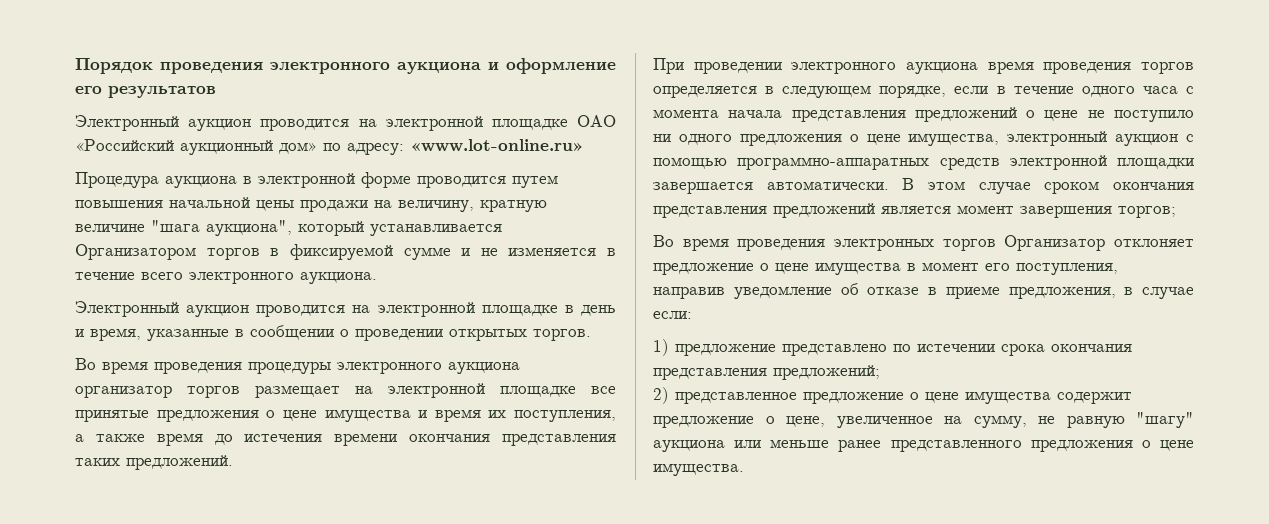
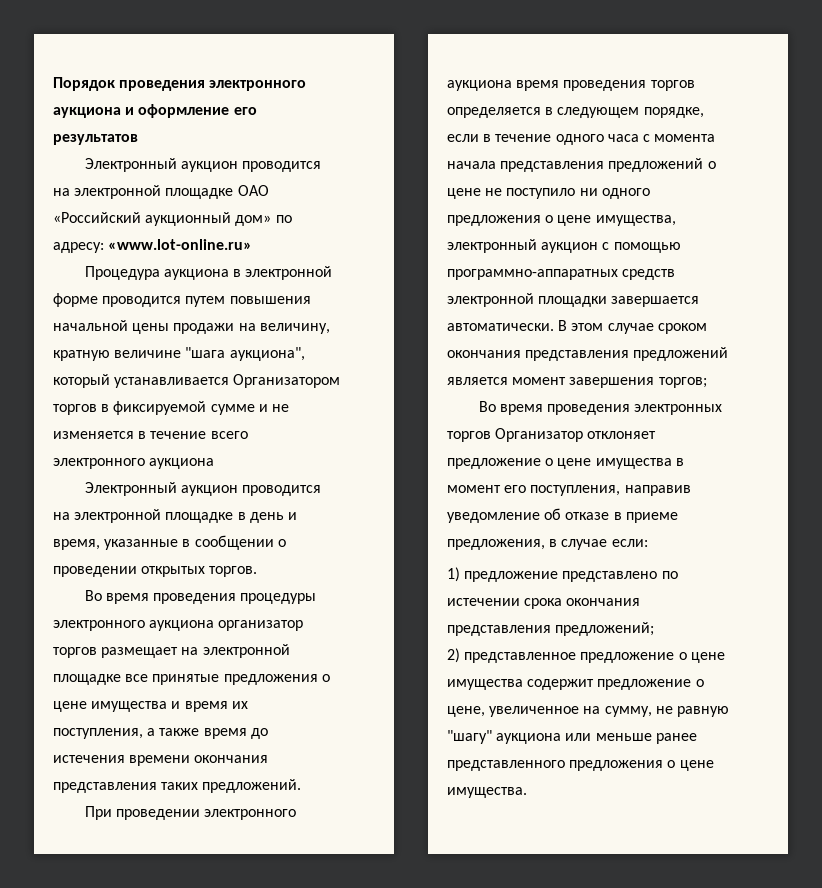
[300,272,377,284] аукциона. -> [149,458,215,469] аукциона

